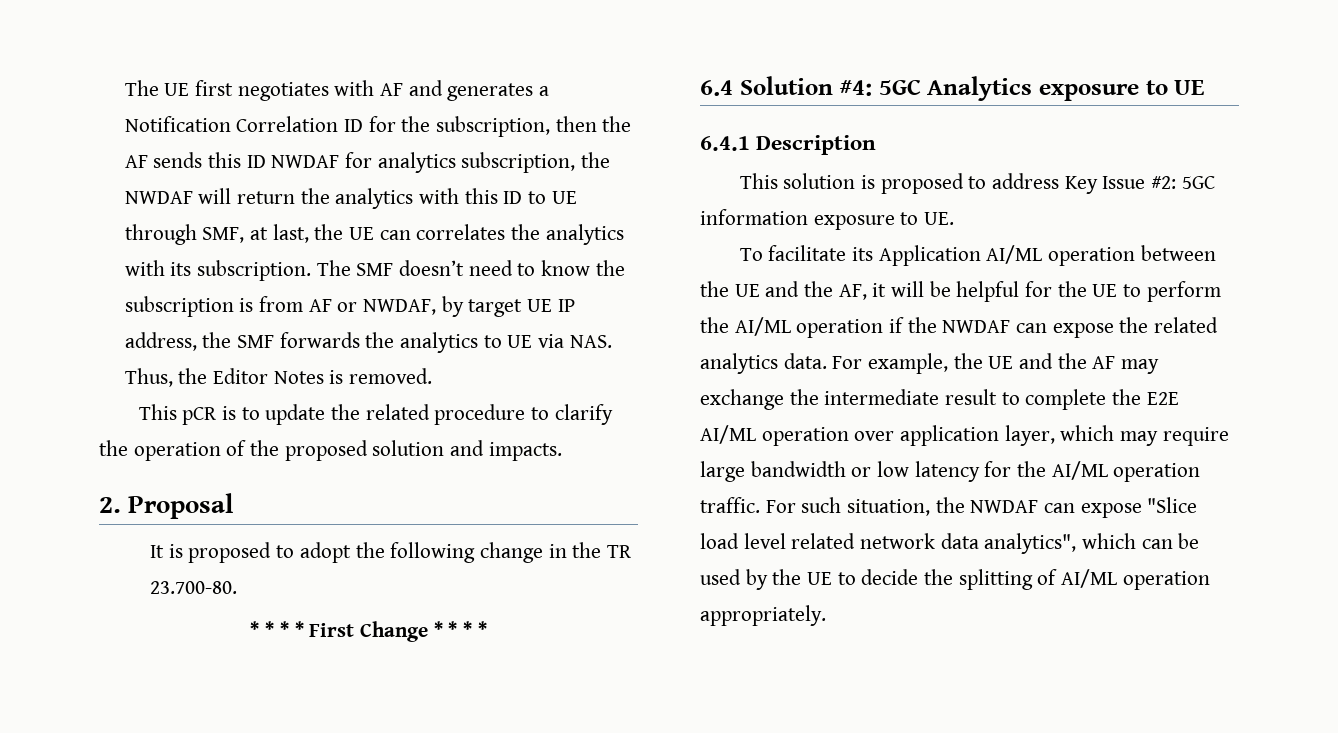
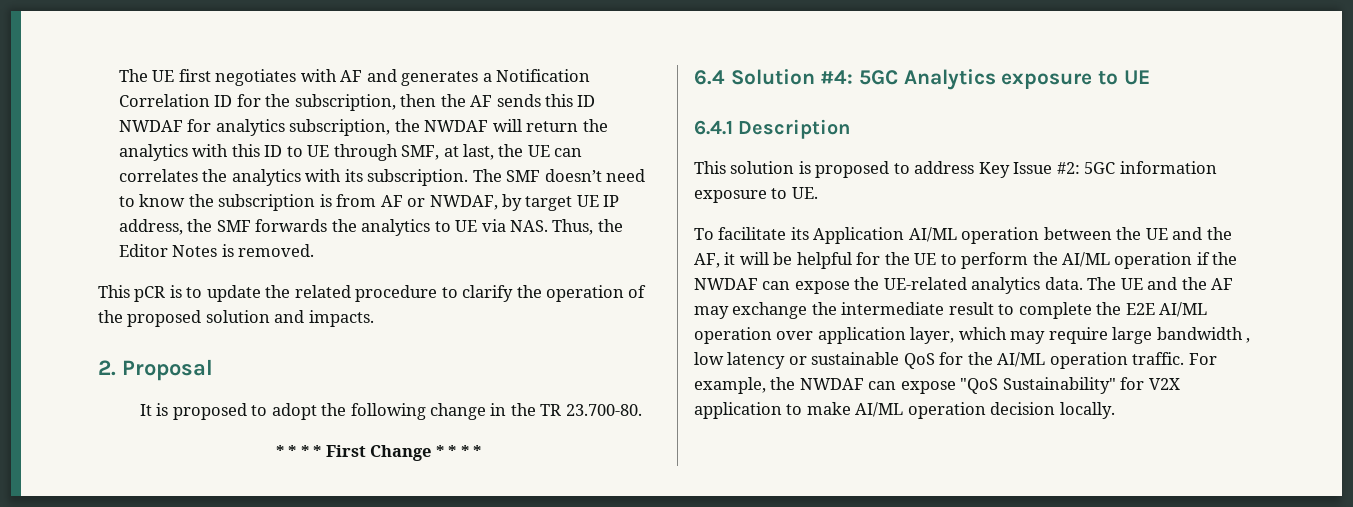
[1154,317,1219,333] related -> [883,277,967,290] UE-related
[832,353,983,374] For example, the -> [1087,277,1117,290] The
[851,467,872,477] or -> [1246,338,1251,343] ,
(980, 471) none -> [788,352,935,369] or sustainable QoS
[801,497,1198,518] [700,533,1200,554] [700,569,1210,590] [700,605,826,626] such situation, the NWDAF can expose "Slice load level related network data analytics", which can be used by the UE to decide the splitting of AI/ML operation appropriately. -> [694,377,1180,394] [694,402,1115,419] example, the NWDAF can expose "QoS Sustainability" for V2X application to make AI/ML operation decision locally.

